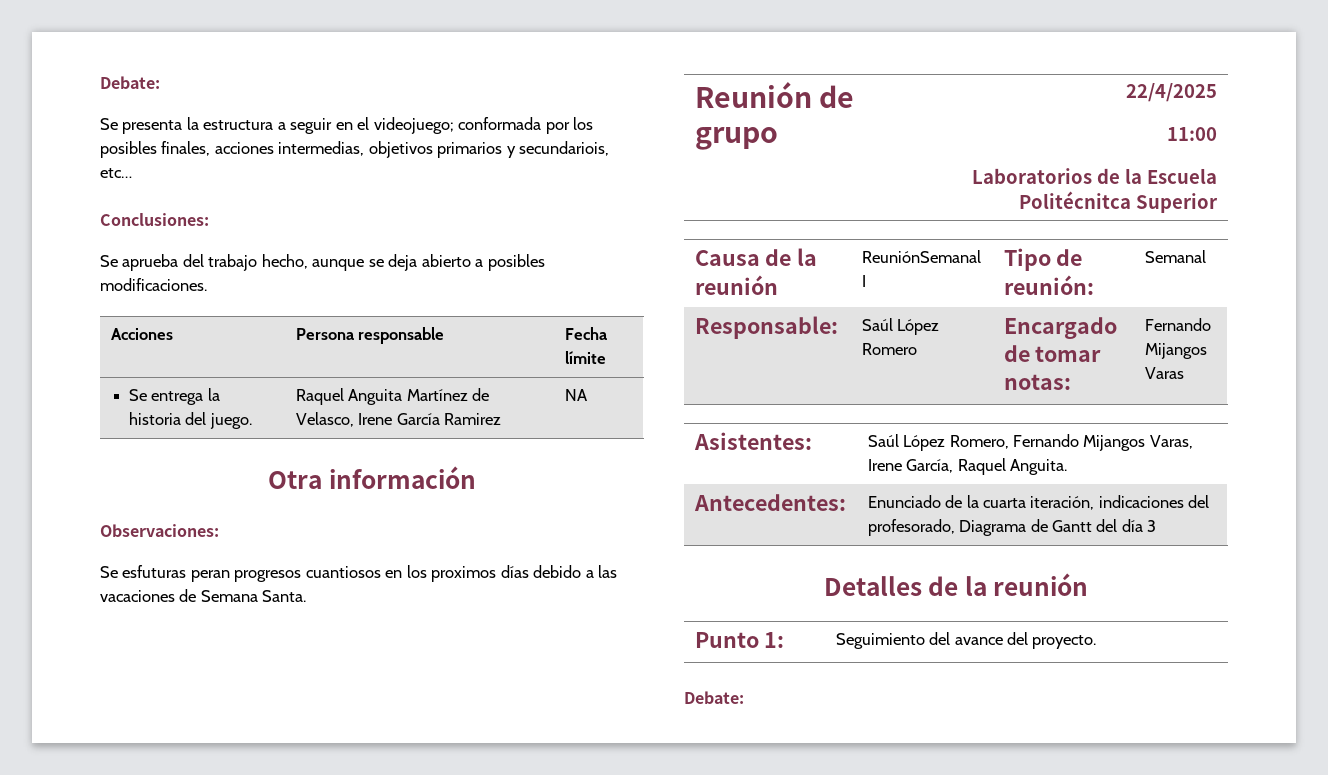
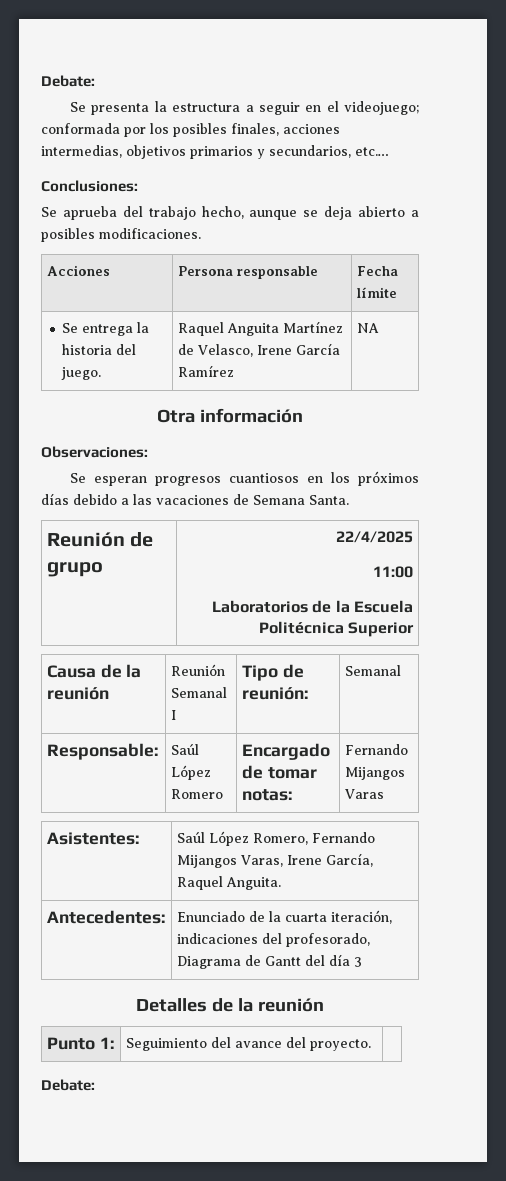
[519,141,610,156] [100,168,132,178] secundariois, etc… -> [269,145,389,158] secundarios, etc.…
[443,413,501,425] Ramirez -> [177,365,234,377] Ramírez
[122,565,230,582] esfuturas peran -> [93,476,147,486] esperan
[431,566,497,582] proximos -> [357,471,419,486] próximos
[1019,191,1132,209] Politécnitca -> [258,621,344,634] Politécnica
[861,250,981,263] ReuniónSemanal -> [170,664,225,676] [170,687,227,698] Reunión Semanal

